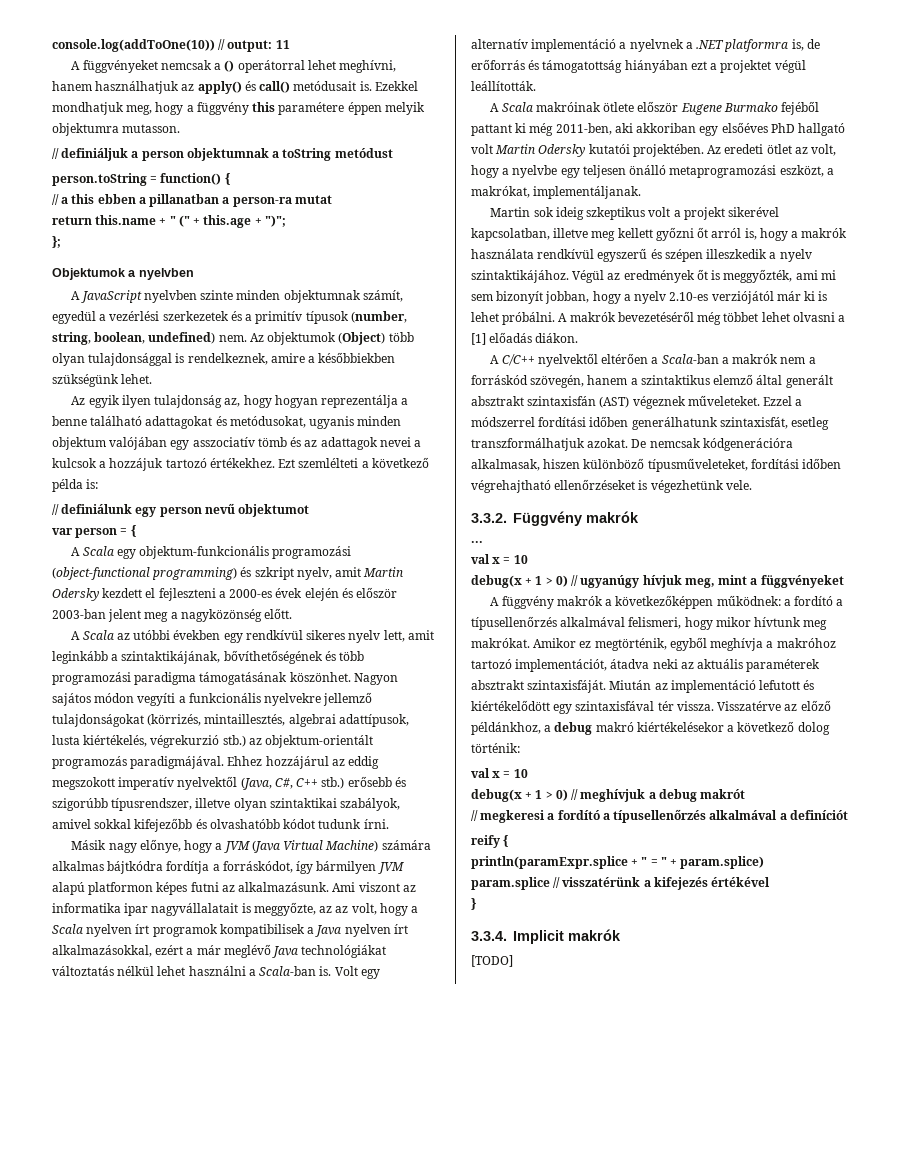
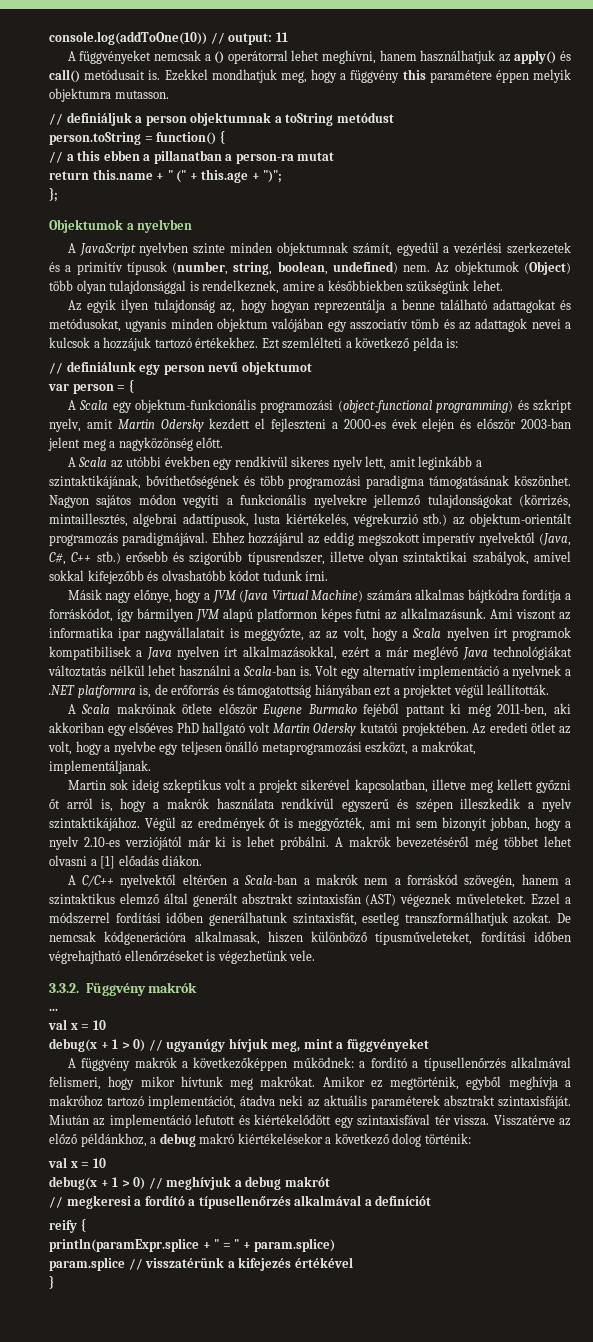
[471,929,621,944] [471,955,513,967] // 3.3.4. Implicit makrók // [TODO] -> (54, 1282) none

